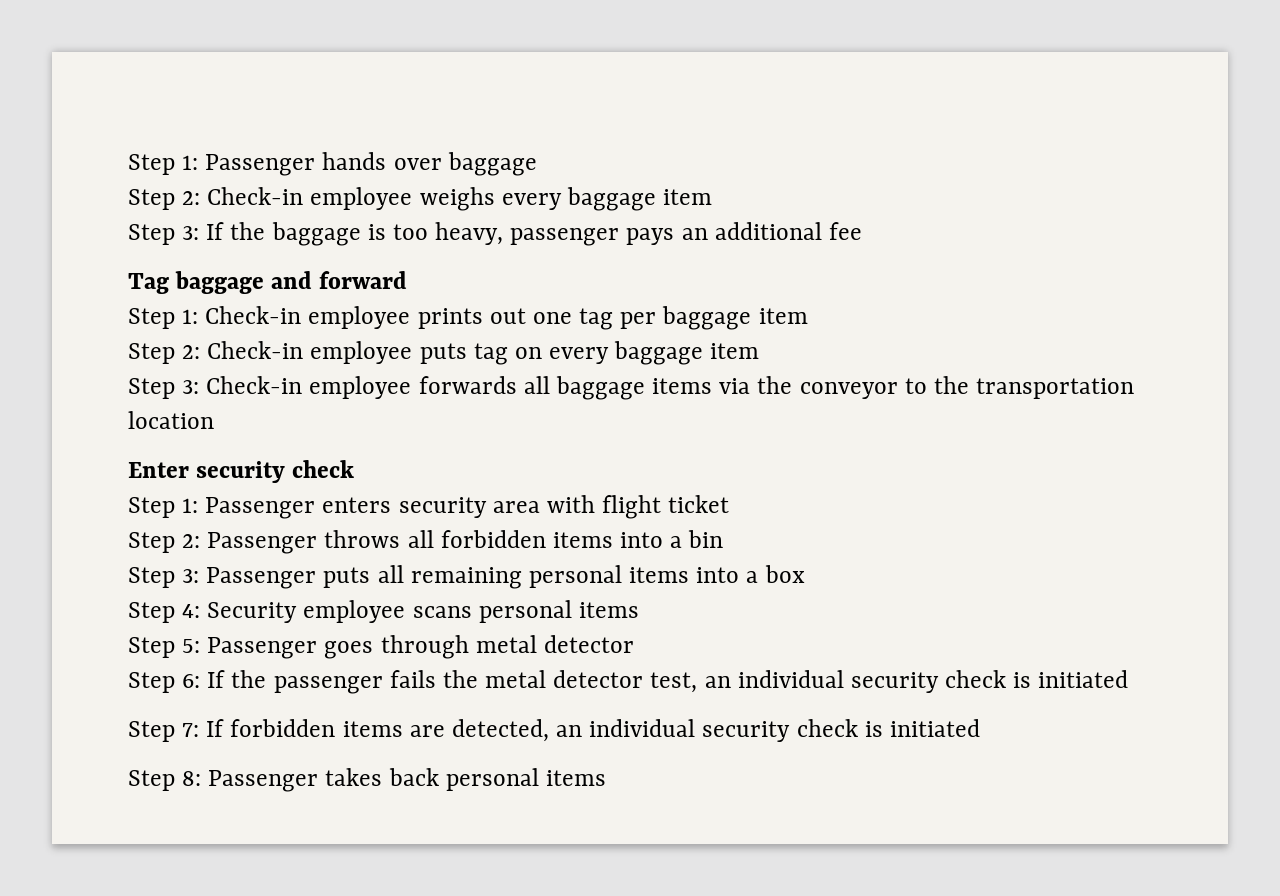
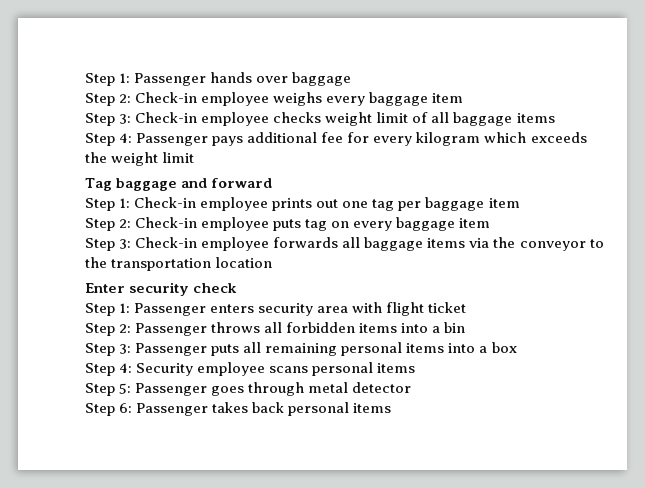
[206,222,862,246] If the baggage is too heavy, passenger pays an additional fee -> [135,112,555,126] [85,132,587,146] [85,152,195,166] Check-in employee checks weight limit of all baggage items // Step 4: Passenger pays additional fee for every kilogram which exceeds the weight limit
[207,670,1129,694] [128,719,980,742] [128,770,202,791] If the passenger fails the metal detector test, an individual security check is initiated // Step 7: If forbidden items are detected, an individual security check is initiated // Step 8: -> (133, 408) none

